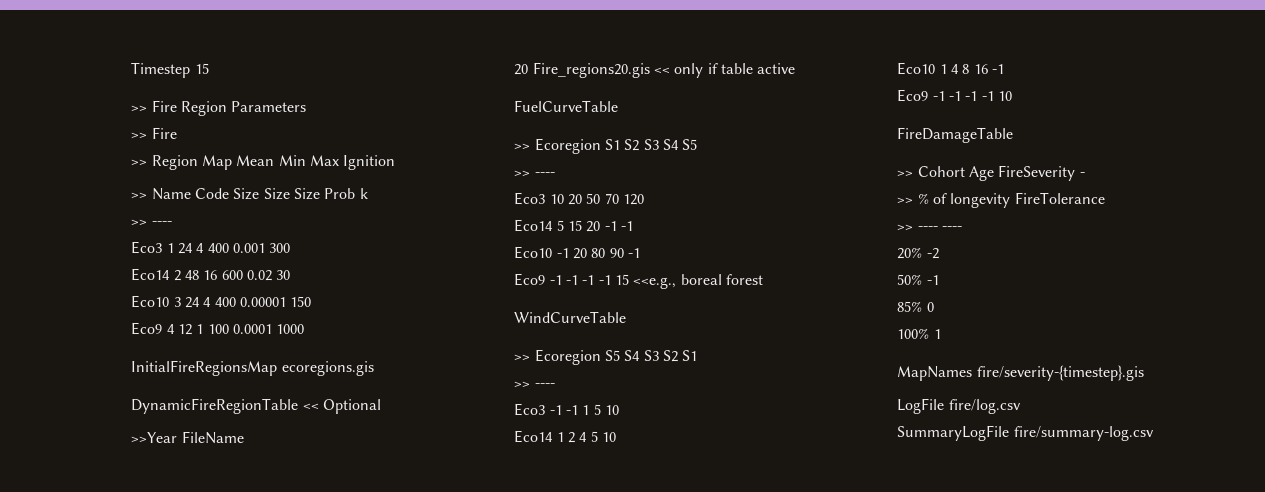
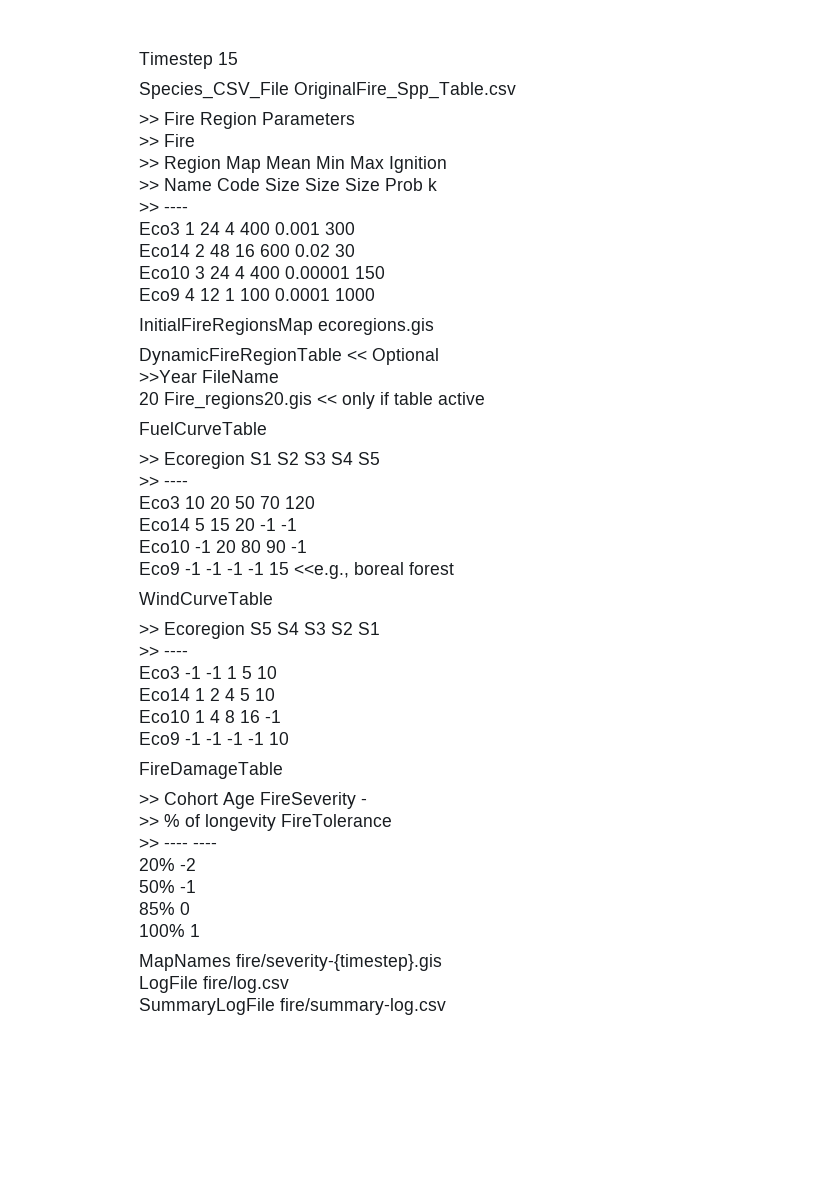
(209, 68) none -> [139,82,517,99] // Species_CSV_File OriginalFire_Spp_Table.csv

